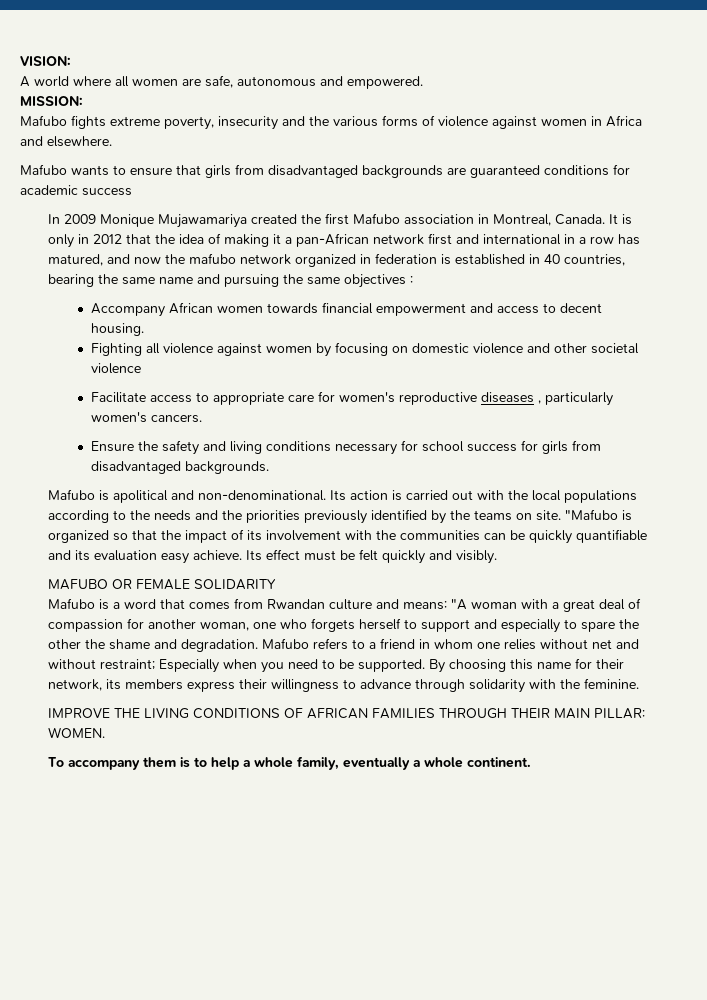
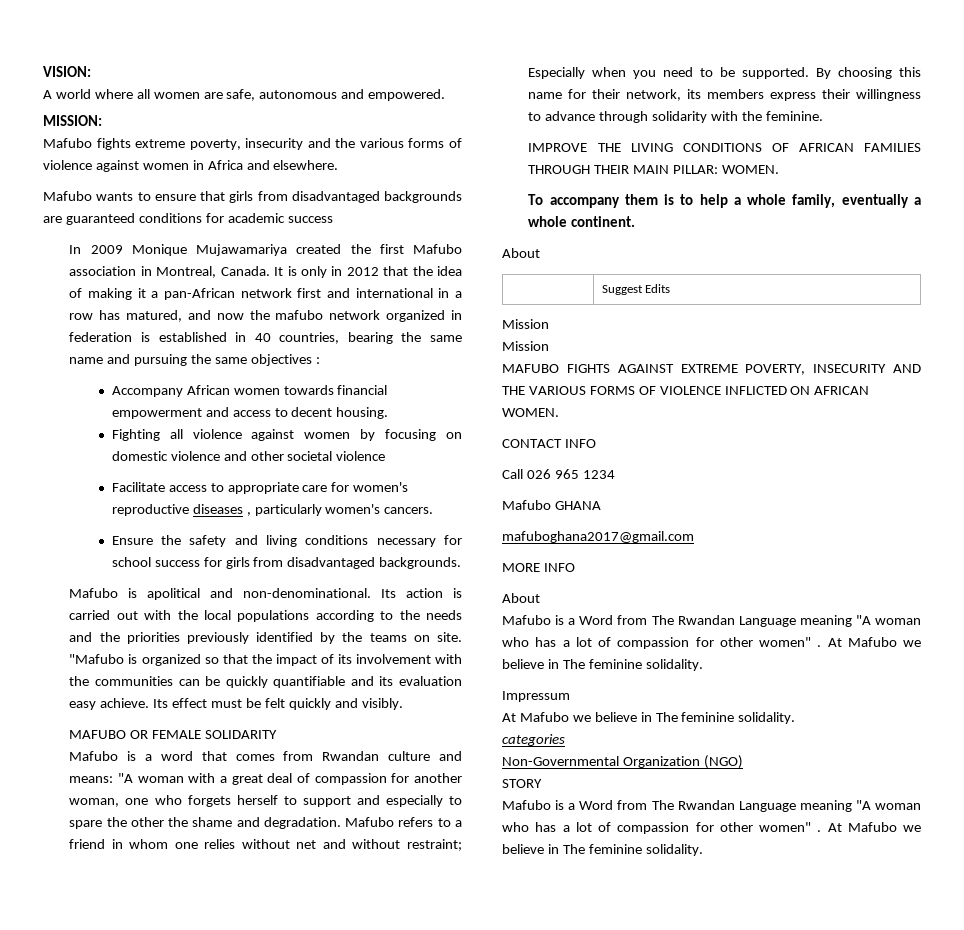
(531, 762) none -> [502,248,540,258] [601,284,671,295] [502,319,549,329] [502,341,549,351] [502,364,921,375] [502,386,870,395] [502,408,559,417] [502,439,596,448] [502,469,615,479] [502,500,601,510] [502,531,694,543] [502,563,575,572] [502,593,540,603] [502,615,922,627] [502,637,921,649] [502,659,703,671] [502,691,570,702] [502,712,796,724] [502,734,565,746] [502,755,743,769] [502,779,542,788] [502,800,922,812] [502,822,921,834] [502,844,703,856] // About // | Suggest Edits // Mission // Mission // MAFUBO FIGHTS AGAINST EXTREME POVERTY, INSECURITY AND THE VARIOUS FORMS OF VIOLENCE INFLICTED ON AFRICAN WOMEN. // CONTACT INFO // Call 026 965 1234 // Mafubo GHANA // mafuboghana2017@gmail.com // MORE INFO // About // Mafubo is a Word from The Rwandan Language meaning "A woman who has a lot of compassion for other women" . At Mafubo we believe in The feminine solidality. // Impressum // At Mafubo we believe in The feminine solidality. // categories // Non-Governmental Organization (NGO) // STORY // Mafubo is a Word from The Rwandan Language meaning "A woman who has a lot of compassion for other women" . At Mafubo we believe in The feminine solidality.

